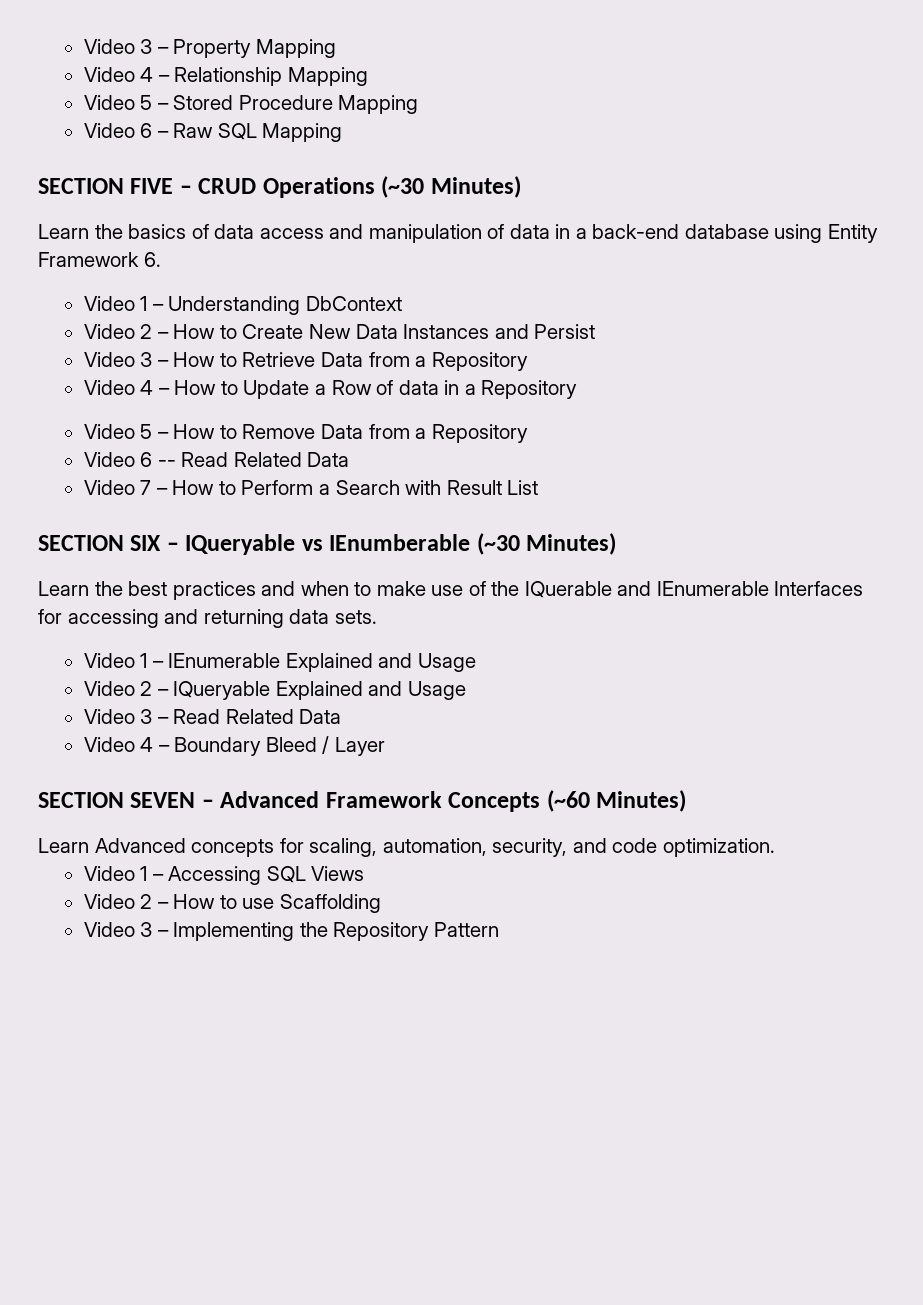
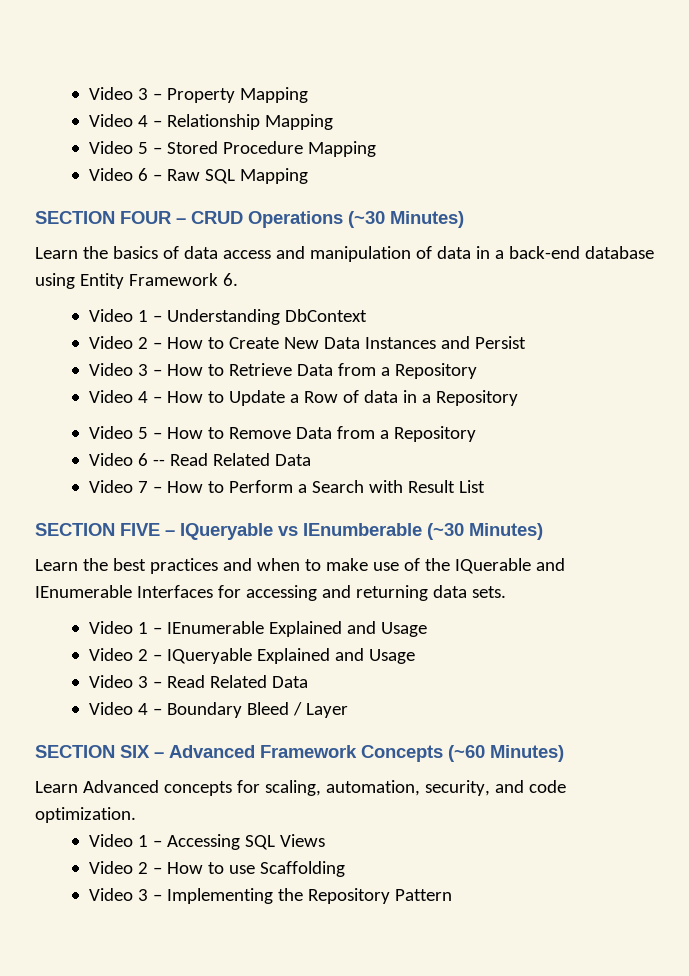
[130,178,174,194] FIVE -> [120,211,171,224] FOUR
[130,535,162,551] SIX -> [120,523,160,536] FIVE
[130,792,196,808] SEVEN -> [120,745,150,758] SIX

